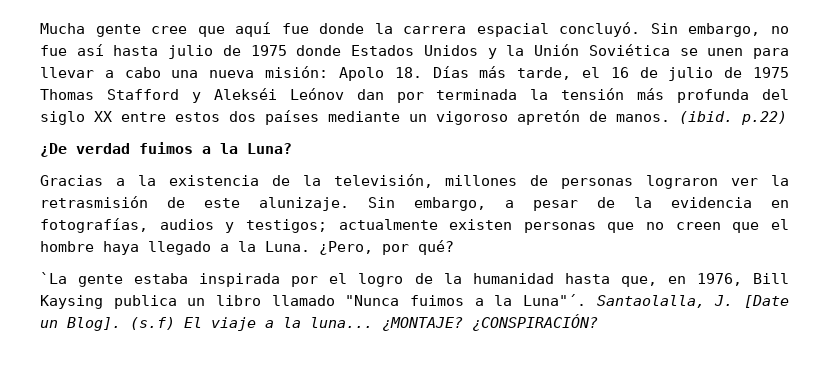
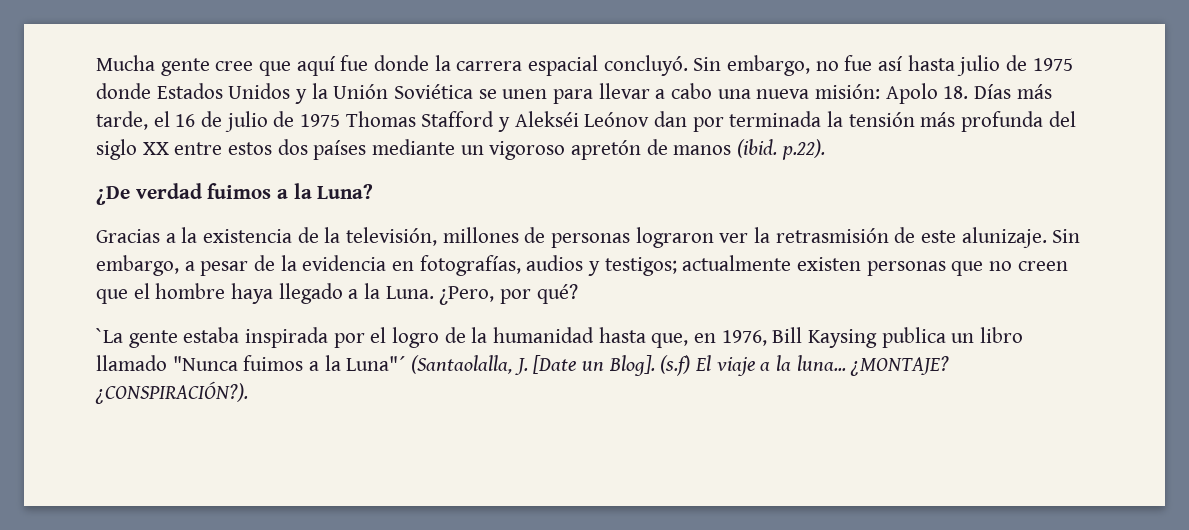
[616,111,787,125] manos. (ibid. p.22) -> [673,139,825,160] manos (ibid. p.22).
[523,294,705,308] Luna"´. Santaolalla, -> [346,355,513,374] Luna"´ (Santaolalla,
[472,314,598,331] ¿CONSPIRACIÓN? -> [95,381,248,404] ¿CONSPIRACIÓN?).

